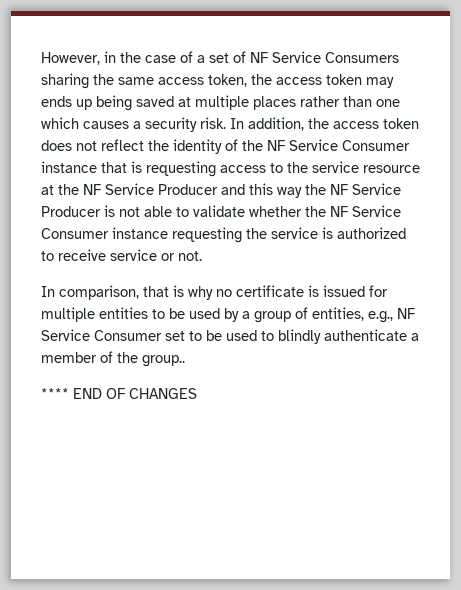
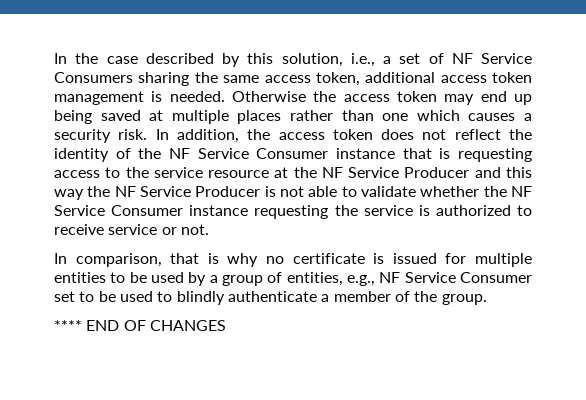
[41,51,193,65] However, in the case of -> [54,53,375,67] In the case described by this solution, i.e.,
(247, 80) none -> [365,72,532,83] [54,91,306,105] additional access token management is needed. Otherwise
[41,96,72,107] ends -> [480,91,507,102] end
[142,355,185,367] group.. -> [441,294,487,305] group.

